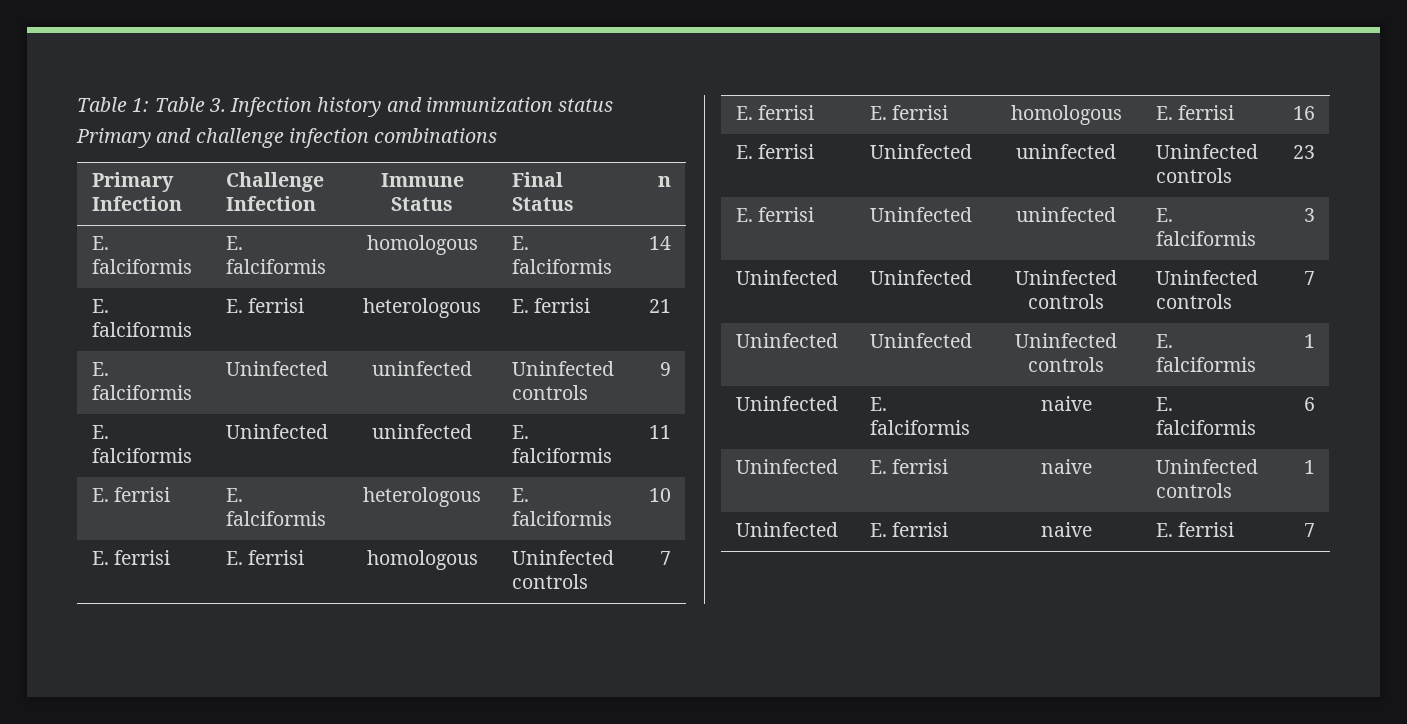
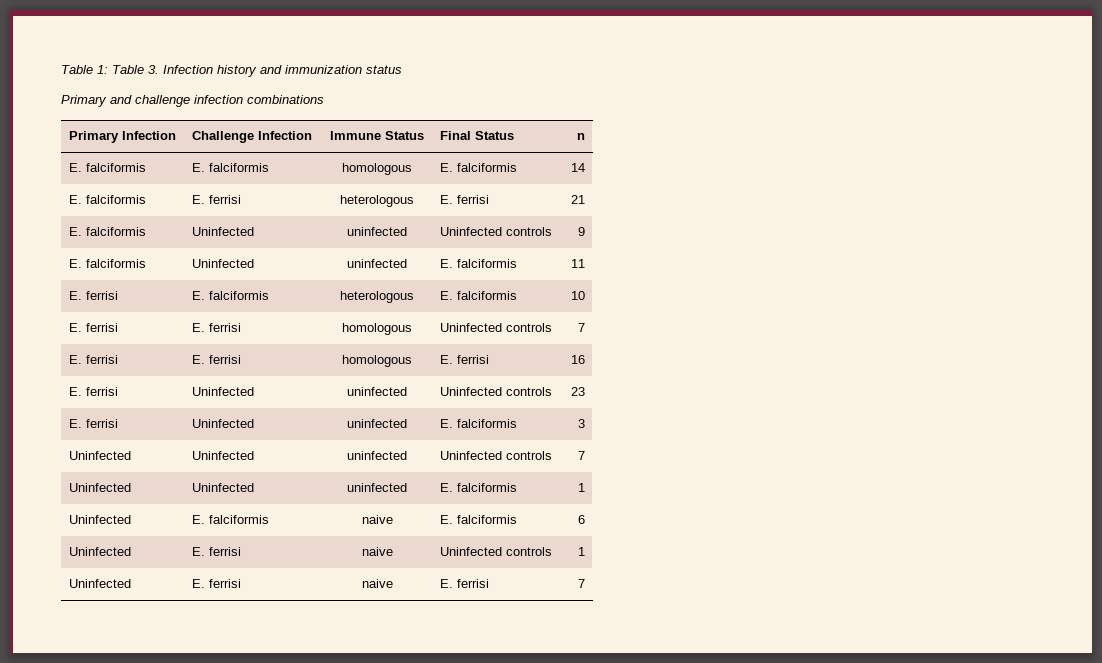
[1015,270,1117,285] [1028,294,1104,309] Uninfected controls -> [347,451,407,460] uninfected
[1015,333,1117,348] [1028,357,1104,372] Uninfected controls -> [347,483,407,492] uninfected

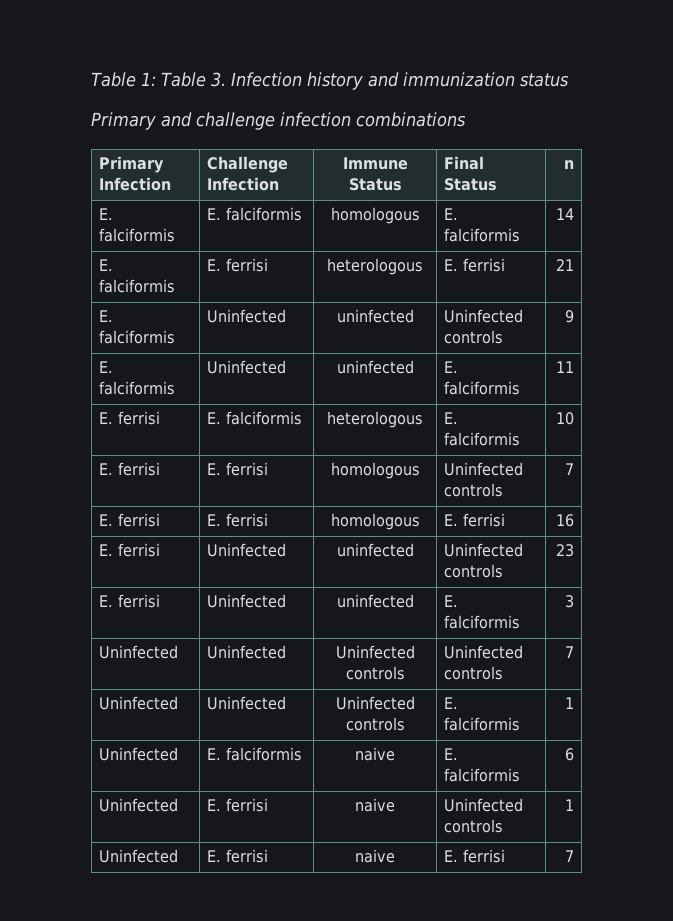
[347,451,407,460] uninfected -> [335,645,415,659] [345,666,405,680] Uninfected controls
[347,483,407,492] uninfected -> [335,696,415,710] [345,717,405,731] Uninfected controls

